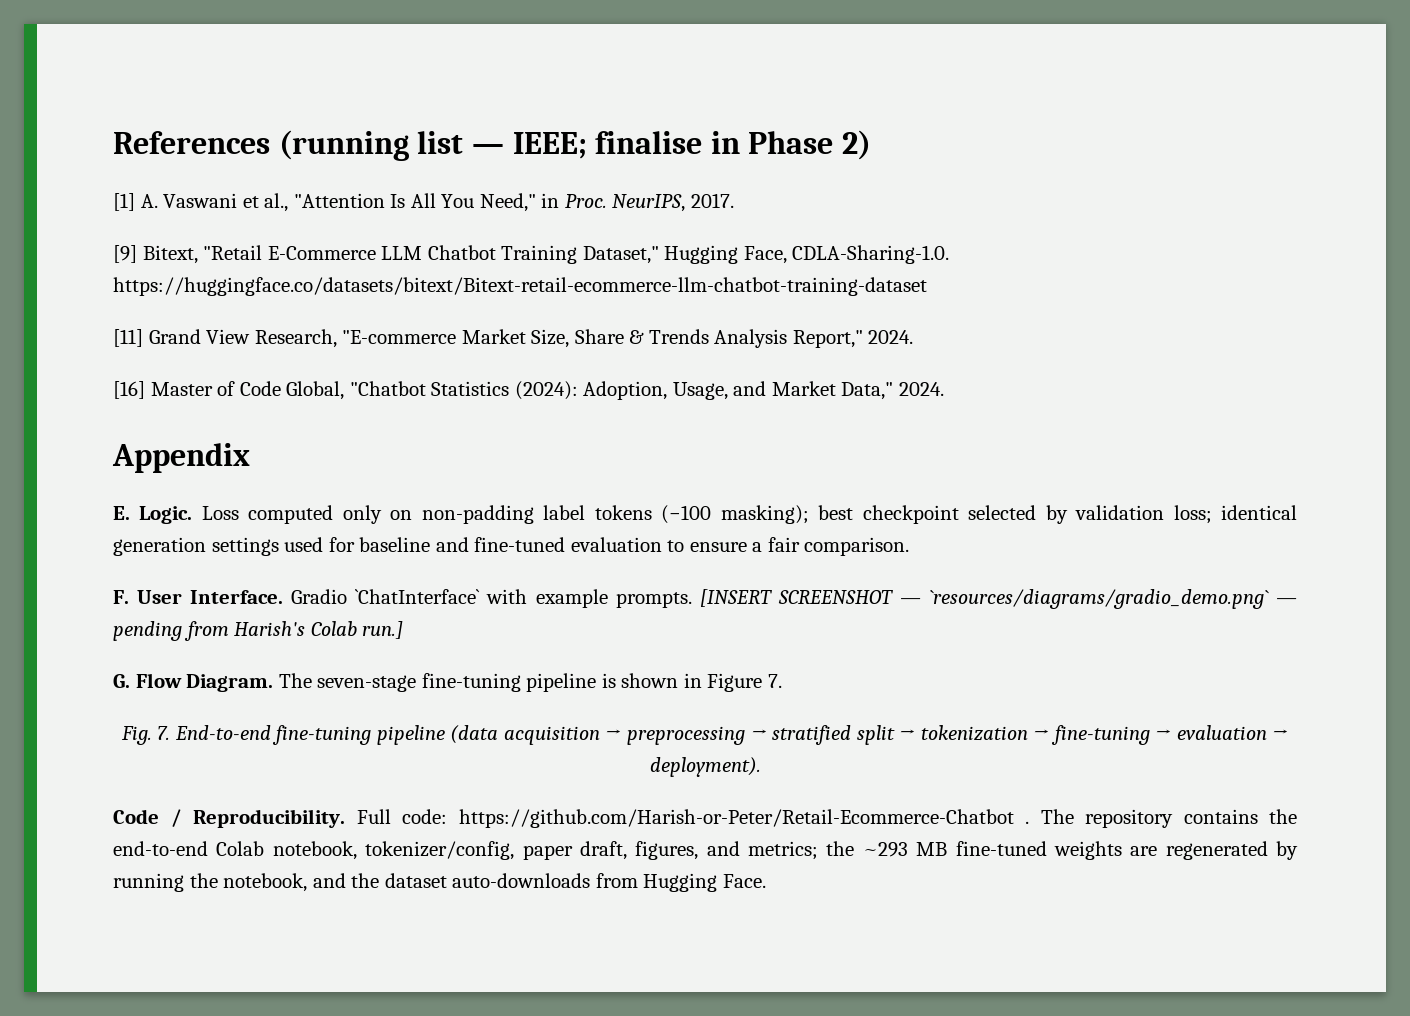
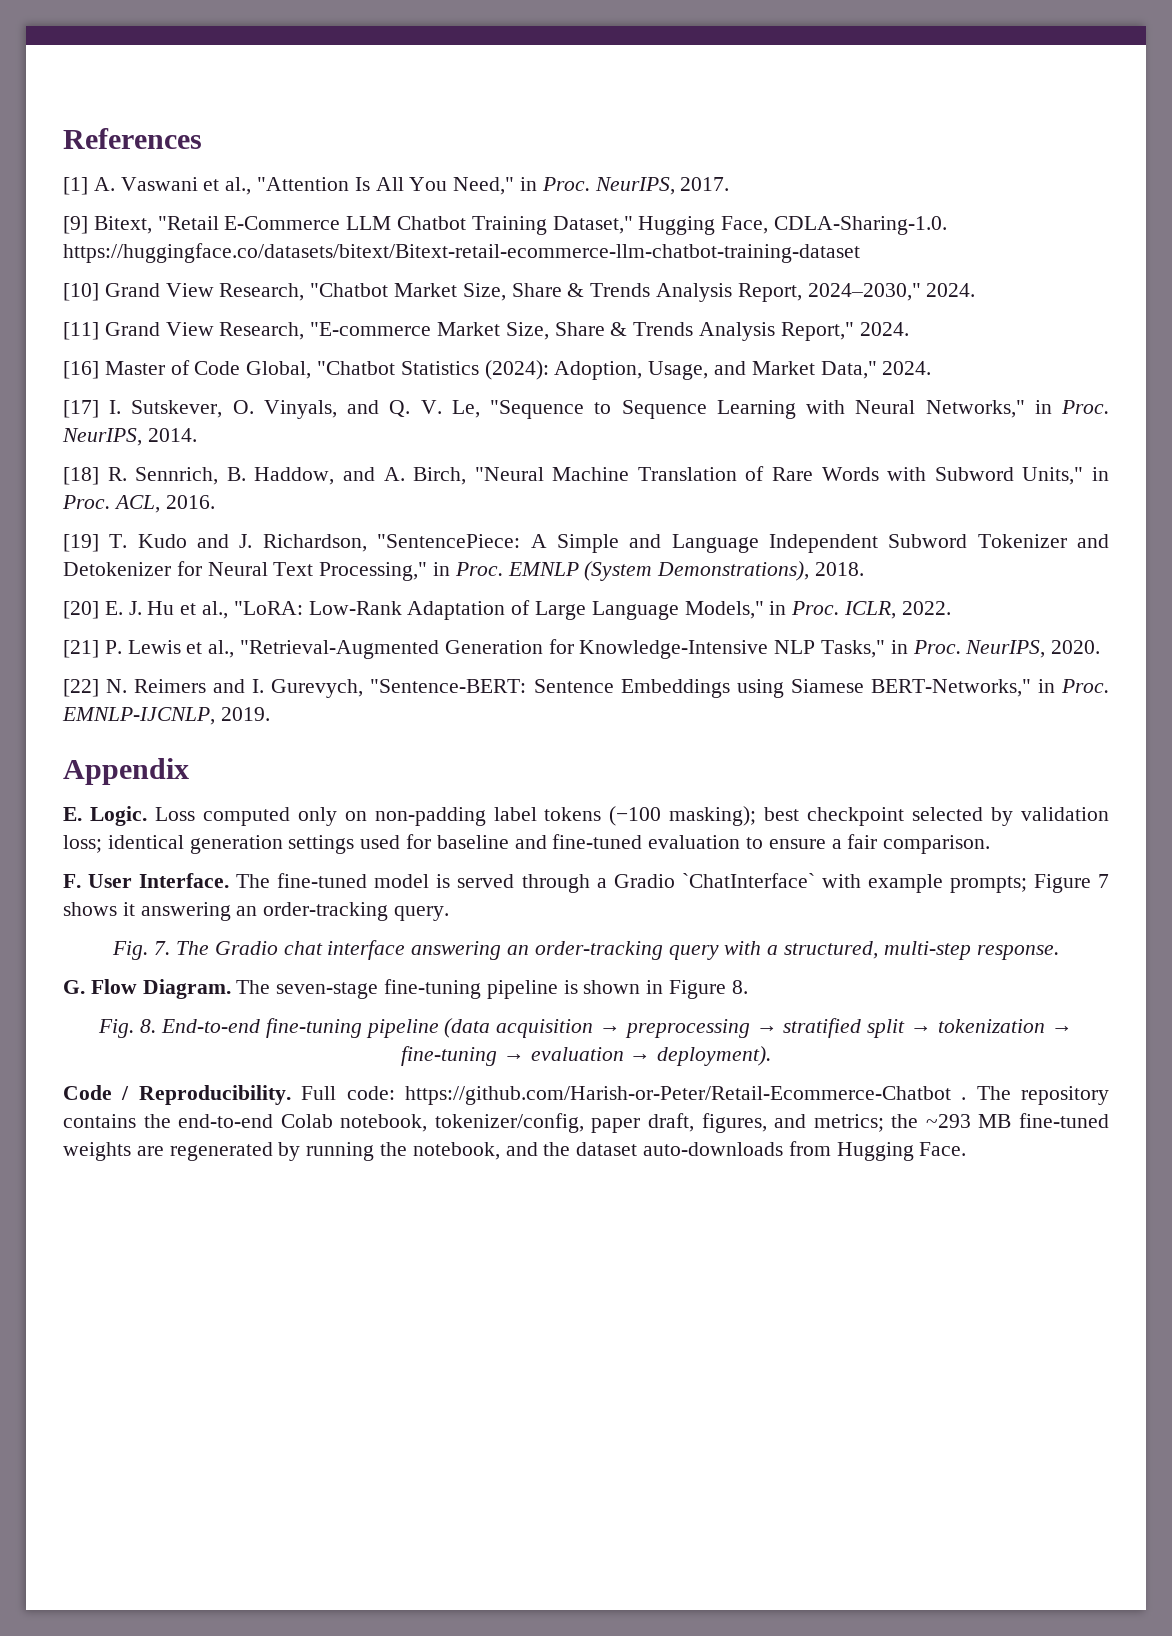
[278,130,872,161] (running list — IEEE; finalise in Phase 2) -> (202, 138) none
(927, 286) none -> [63,283,976,302] // [10] Grand View Research, "Chatbot Market Size, Share & Trends Analysis Report, 2024–2030," 2024.
(944, 389) none -> [63,400,1109,419] [62,428,197,446] [63,466,1110,485] [62,495,215,513] [63,534,1109,553] [63,561,865,581] [63,600,951,620] [63,639,1101,659] [63,679,1109,698] [62,707,270,725] // [17] I. Sutskever, O. Vinyals, and Q. V. Le, "Sequence to Sequence Learning with Neural Networks," in Proc. NeurIPS, 2014. // [18] R. Sennrich, B. Haddow, and A. Birch, "Neural Machine Translation of Rare Words with Subword Units," in Proc. ACL, 2016. // [19] T. Kudo and J. Richardson, "SentencePiece: A Simple and Language Independent Subword Tokenizer and Detokenizer for Neural Text Processing," in Proc. EMNLP (System Demonstrations), 2018. // [20] E. J. Hu et al., "LoRA: Low-Rank Adaptation of Large Language Models," in Proc. ICLR, 2022. // [21] P. Lewis et al., "Retrieval-Augmented Generation for Knowledge-Intensive NLP Tasks," in Proc. NeurIPS, 2020. // [22] N. Reimers and I. Gurevych, "Sentence-BERT: Sentence Embeddings using Siamese BERT-Networks," in Proc. EMNLP-IJCNLP, 2019.
[291,589,1297,609] [113,621,404,641] Gradio `ChatInterface` with example prompts. [INSERT SCREENSHOT — `resources/diagrams/gradio_demo.png` — pending from Harish's Colab run.] -> [236,873,1109,893] [63,902,450,921] [112,940,1059,960] The fine-tuned model is served through a Gradio `ChatInterface` with example prompts; Figure 7 shows it answering an order-tracking query. // Fig. 7. The Gradio chat interface answering an order-tracking query with a structured, multi-step response.
[767,674,782,688] [120,726,171,745] 7. // Fig. 7. -> [731,980,748,994] [98,1019,157,1038] 8. // Fig. 8.

